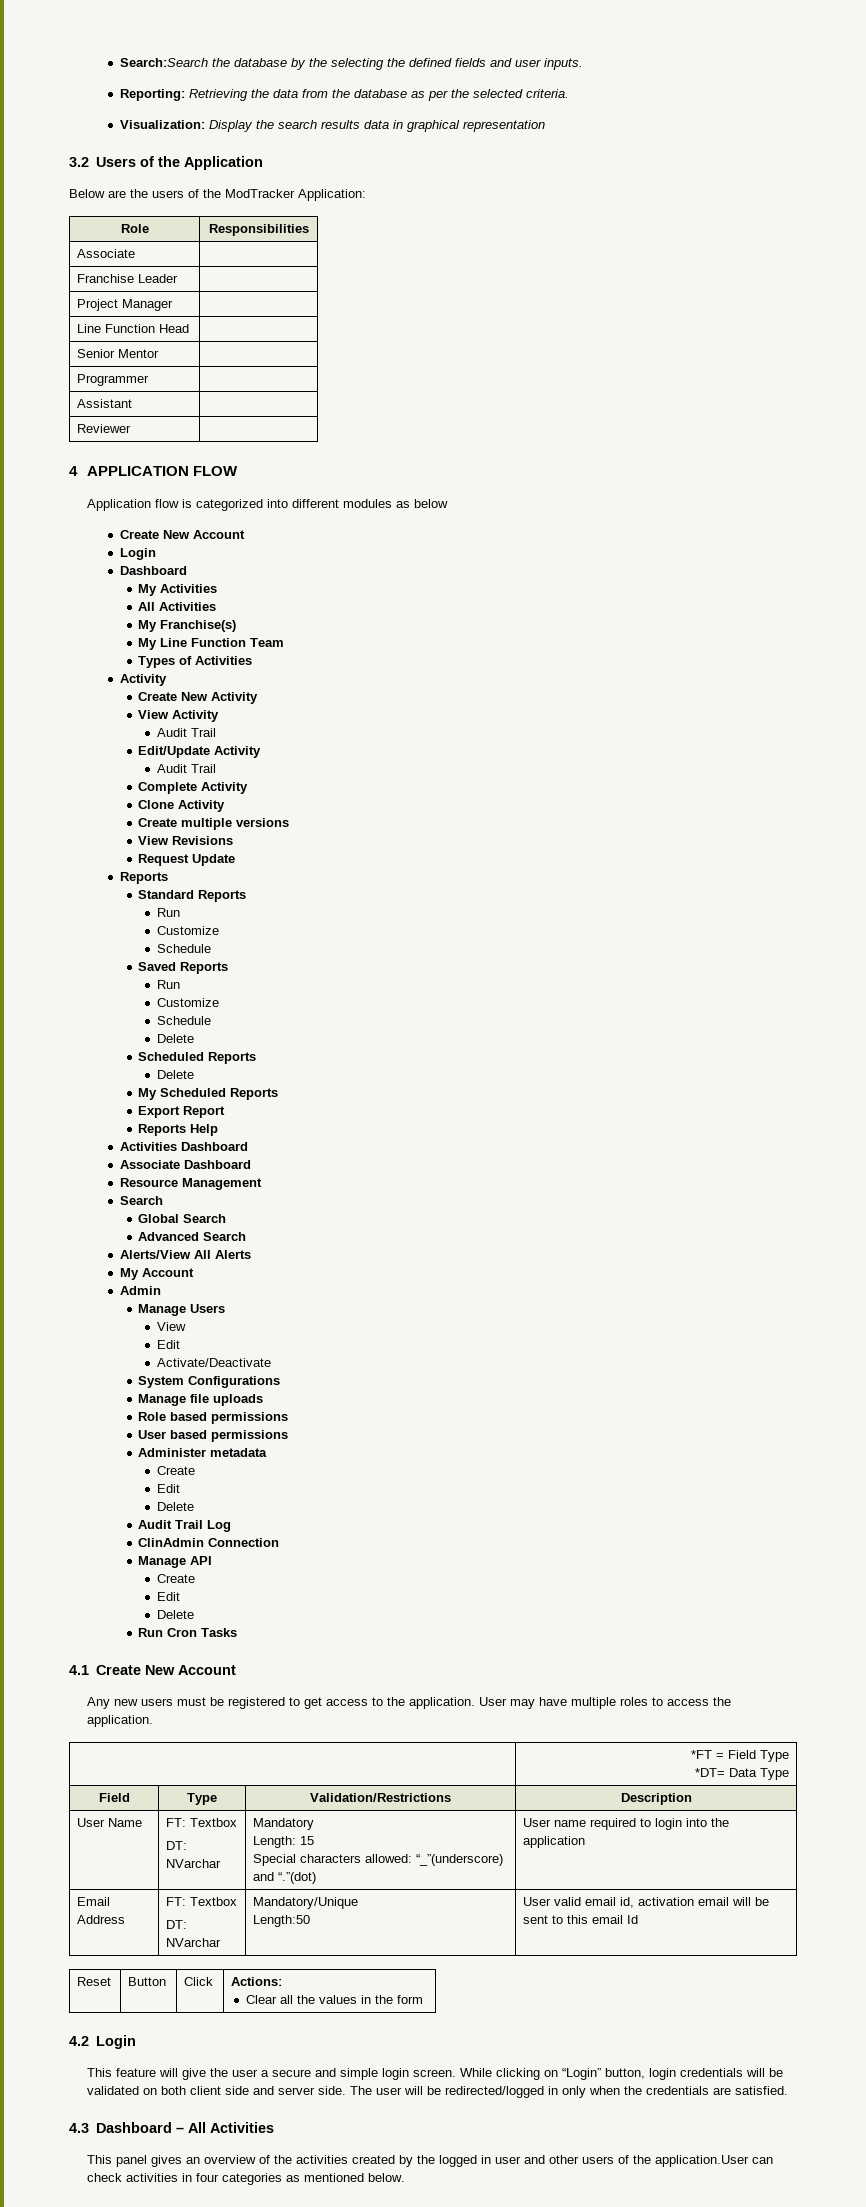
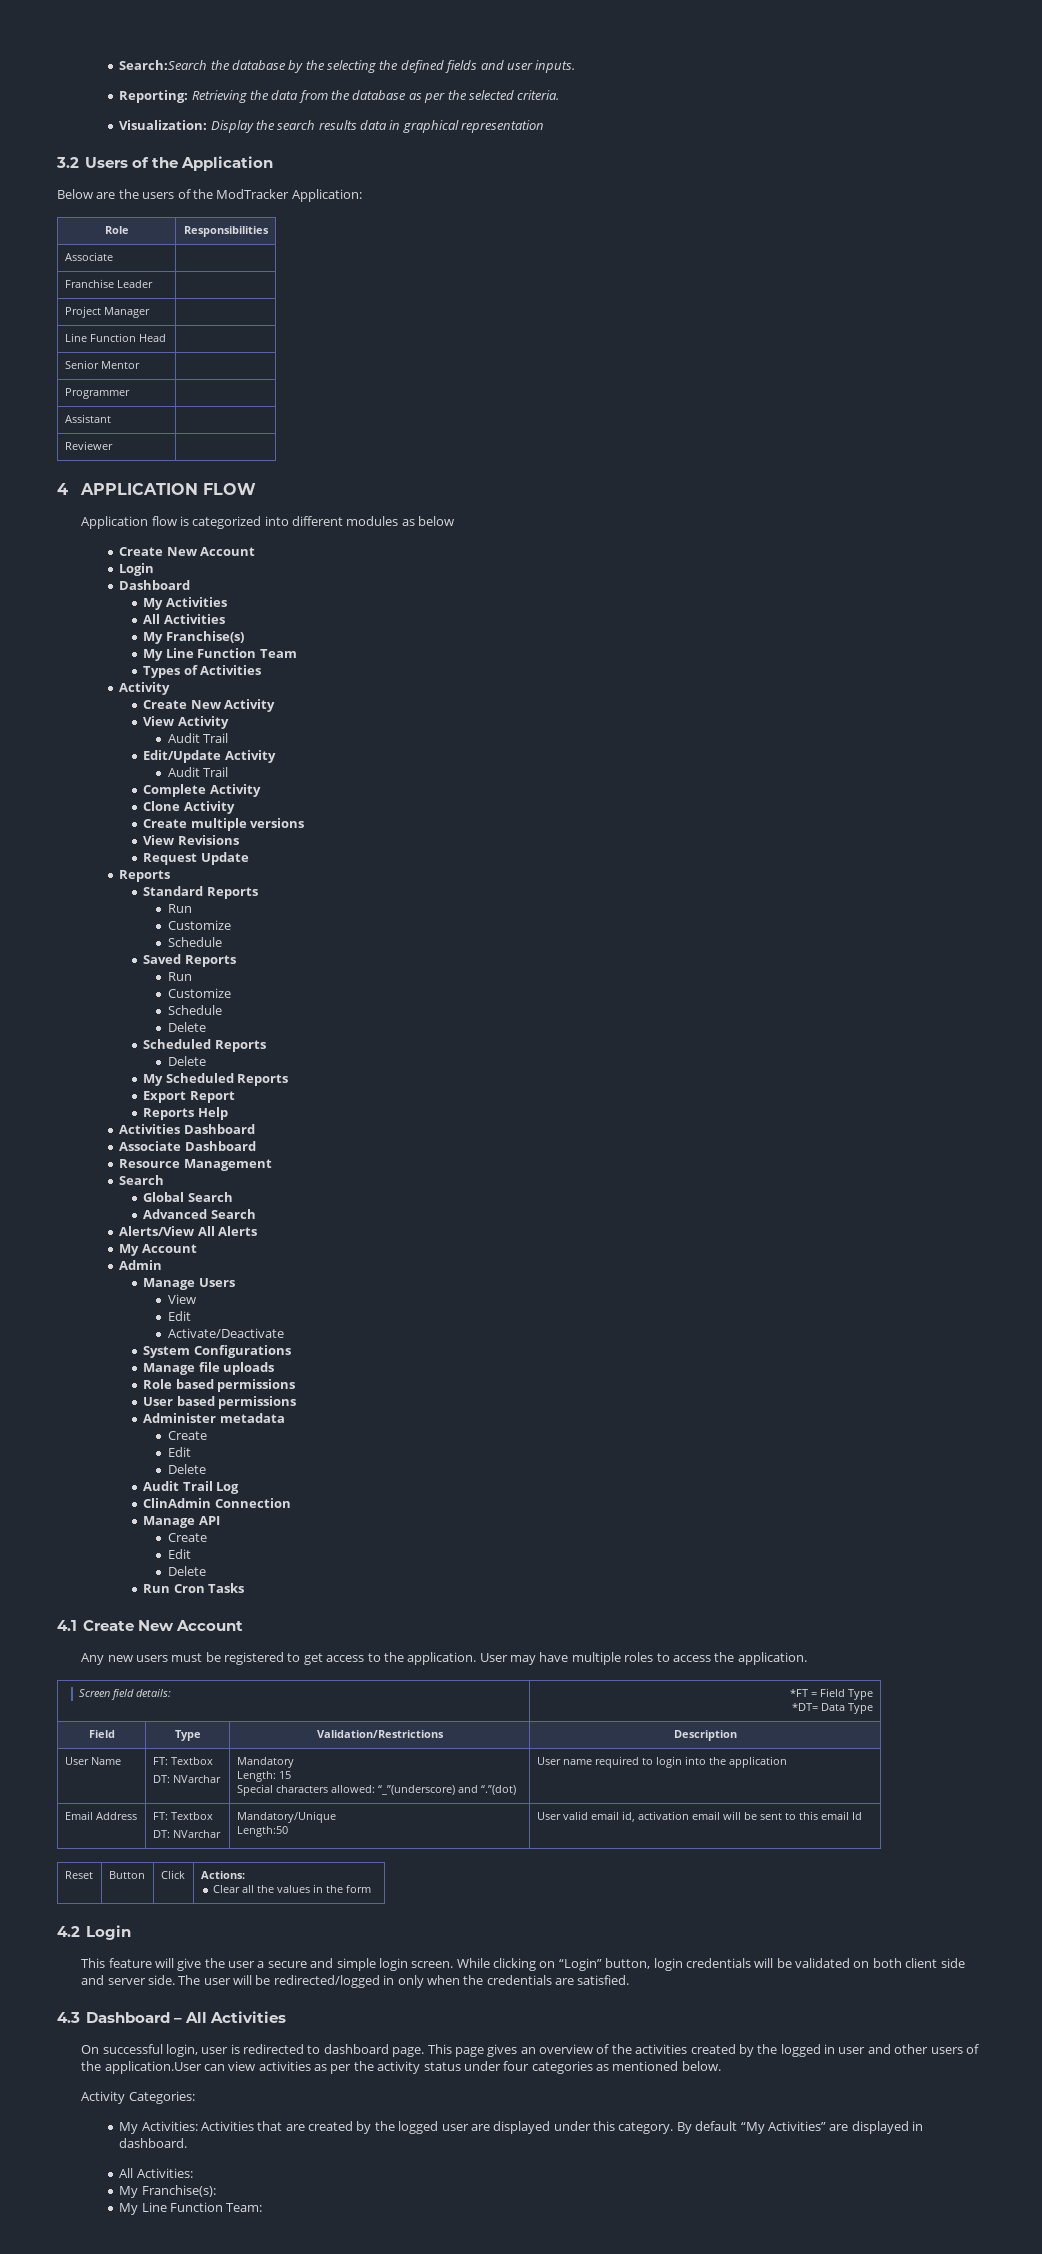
(154, 1721) none -> [79,1689,172,1700] Screen field details:
[87,2155,148,2167] This panel -> [81,2044,484,2057] On successful login, user is redirected to dashboard page. This page
[87,2173,193,2182] check activities in -> [228,2061,501,2074] view activities as per the activity status under
(406, 2177) none -> [81,2091,195,2104] [119,2121,924,2134] [119,2138,188,2148] [119,2168,193,2178] [119,2185,216,2198] [119,2202,263,2215] // Activity Categories: // My Activities: Activities that are created by the logged user are displayed under this category. By default “My Activities” are displayed in dashboard. // All Activities: // My Franchise(s): // My Line Function Team:

